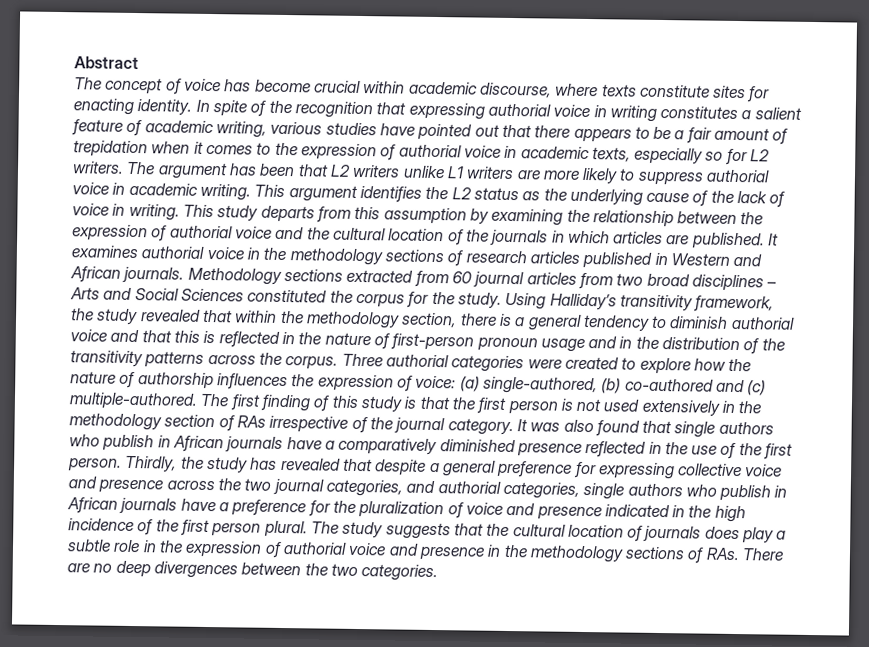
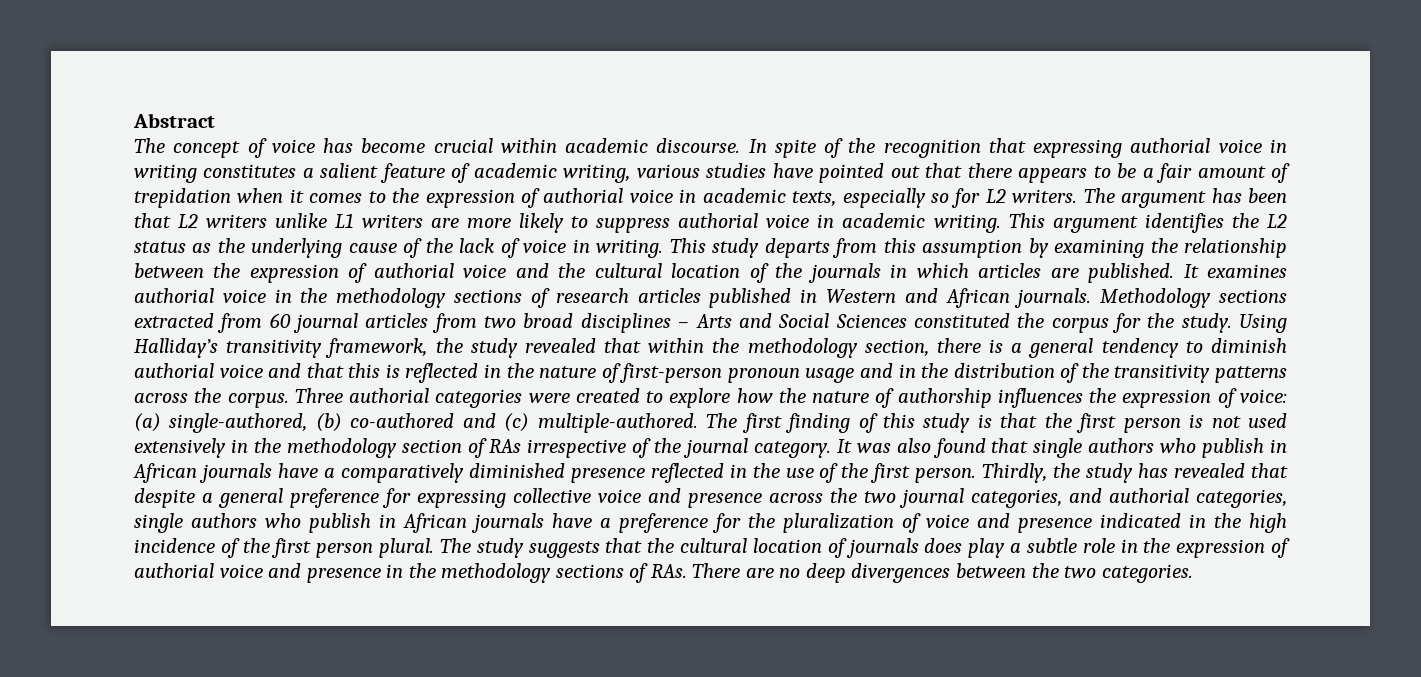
[479,82,771,103] [73,98,193,116] discourse, where texts constitute sites for enacting identity. -> [656,138,741,153] discourse.

